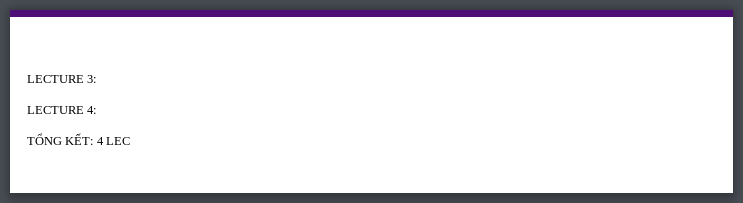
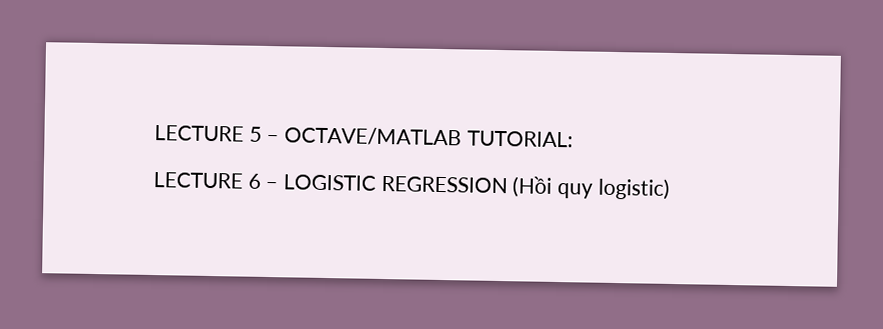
[27,75,97,83] [27,106,97,114] [27,133,131,145] LECTURE 3: // LECTURE 4: // TỔNG KẾT: 4 LEC -> [154,125,573,148] [153,172,670,200] LECTURE 5 – OCTAVE/MATLAB TUTORIAL: // LECTURE 6 – LOGISTIC REGRESSION (Hồi quy logistic)

